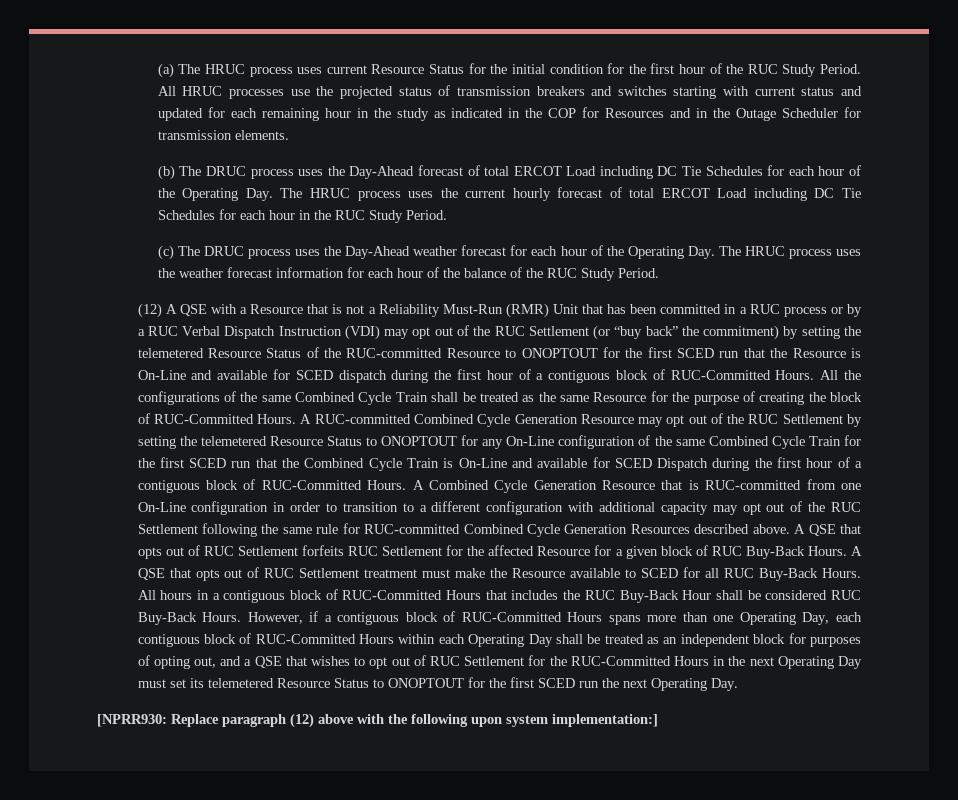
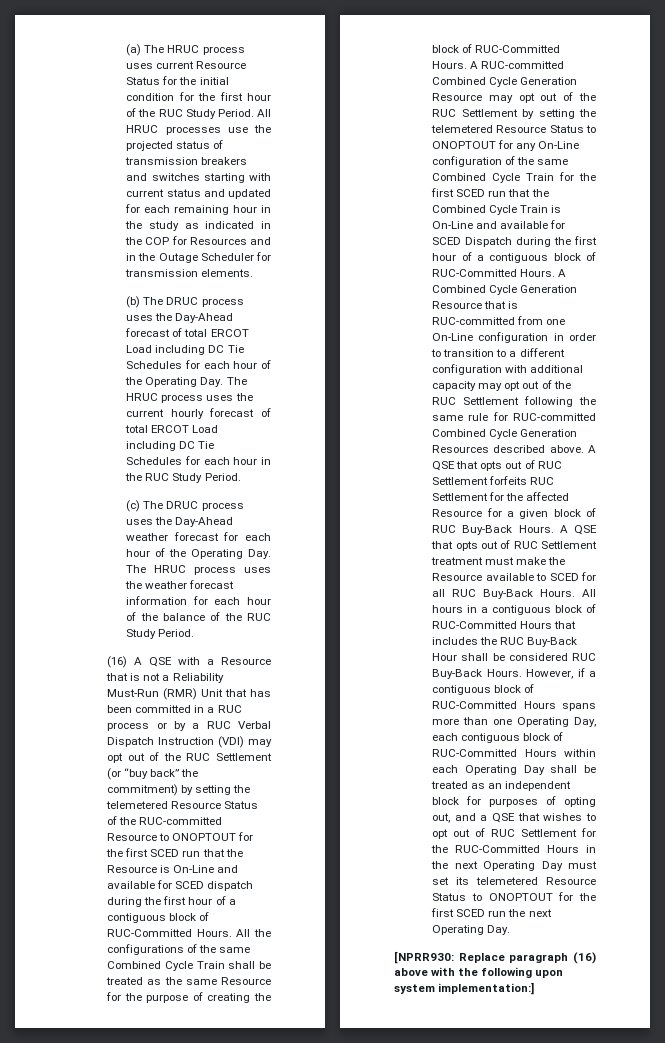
[137,303,162,318] (12) -> [107,656,128,668] (16)
[290,713,314,728] (12) -> [573,952,596,964] (16)

